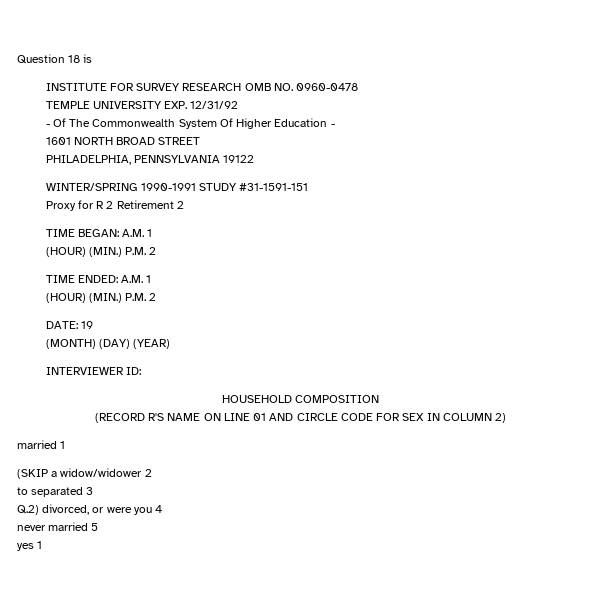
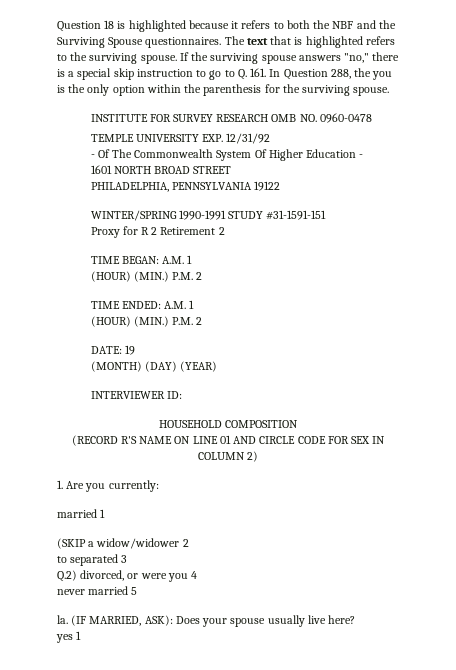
(93, 58) none -> [128,20,396,32] [57,36,395,48] [57,52,400,64] [57,68,393,80] [57,84,390,96] highlighted because it refers to both the NBF and the Surviving Spouse questionnaires. The text that is highlighted refers to the surviving spouse. If the surviving spouse answers "no," there is a special skip instruction to go to Q. 161. In Question 288, the you is the only option within the parenthesis for the surviving spouse.
(507, 418) none -> [57,480,159,492] // 1. Are you currently:
(99, 527) none -> [57,615,356,627] // la. (IF MARRIED, ASK): Does your spouse usually live here?

